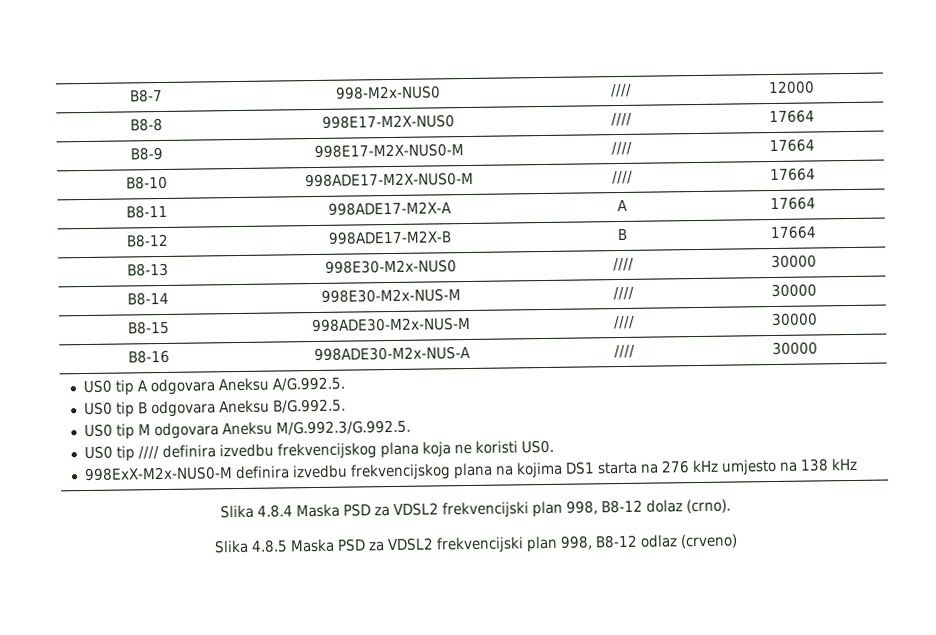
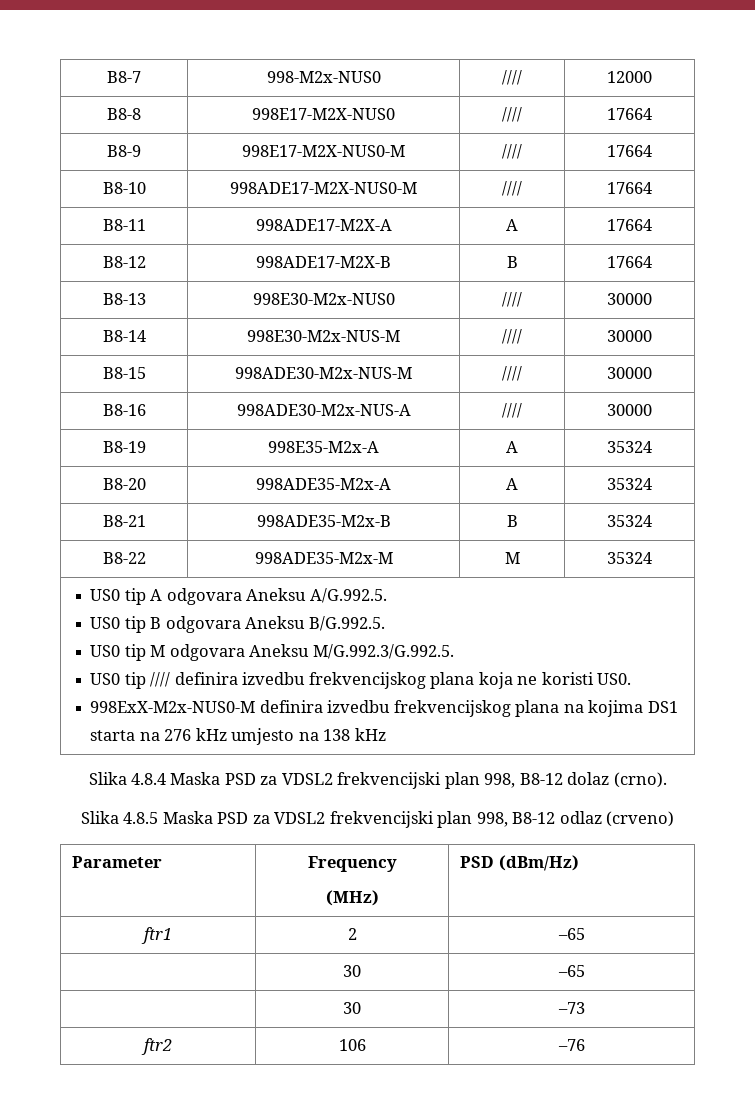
(818, 348) none -> [102,441,146,453] [268,441,379,453] [506,441,518,453] [607,441,652,453] [102,478,146,490] [256,478,391,490] [506,478,518,490] [607,478,652,490] [102,515,146,527] [256,515,391,527] [506,515,518,527] [607,515,652,527] [102,552,146,564] [254,552,393,564] [504,552,520,564] [607,552,652,564] // B8-19 | 998E35-M2x-A | A | 35324 // B8-20 | 998ADE35-M2x-A | A | 35324 // B8-21 | 998ADE35-M2x-B | B | 35324 // B8-22 | 998ADE35-M2x-M | M | 35324
(738, 541) none -> [72,856,163,868] [307,856,397,872] [325,890,379,906] [460,855,579,871] [141,927,172,944] [347,928,357,940] [557,928,585,940] [343,965,361,977] [557,965,585,977] [343,1002,361,1014] [557,1002,585,1014] [141,1038,172,1055] [338,1039,366,1051] [557,1039,585,1051] // Parameter | Frequency // (MHz) | PSD (dBm/Hz) // ftr1 | 2 | –65 // | 30 | –65 // | 30 | –73 // ftr2 | 106 | –76

